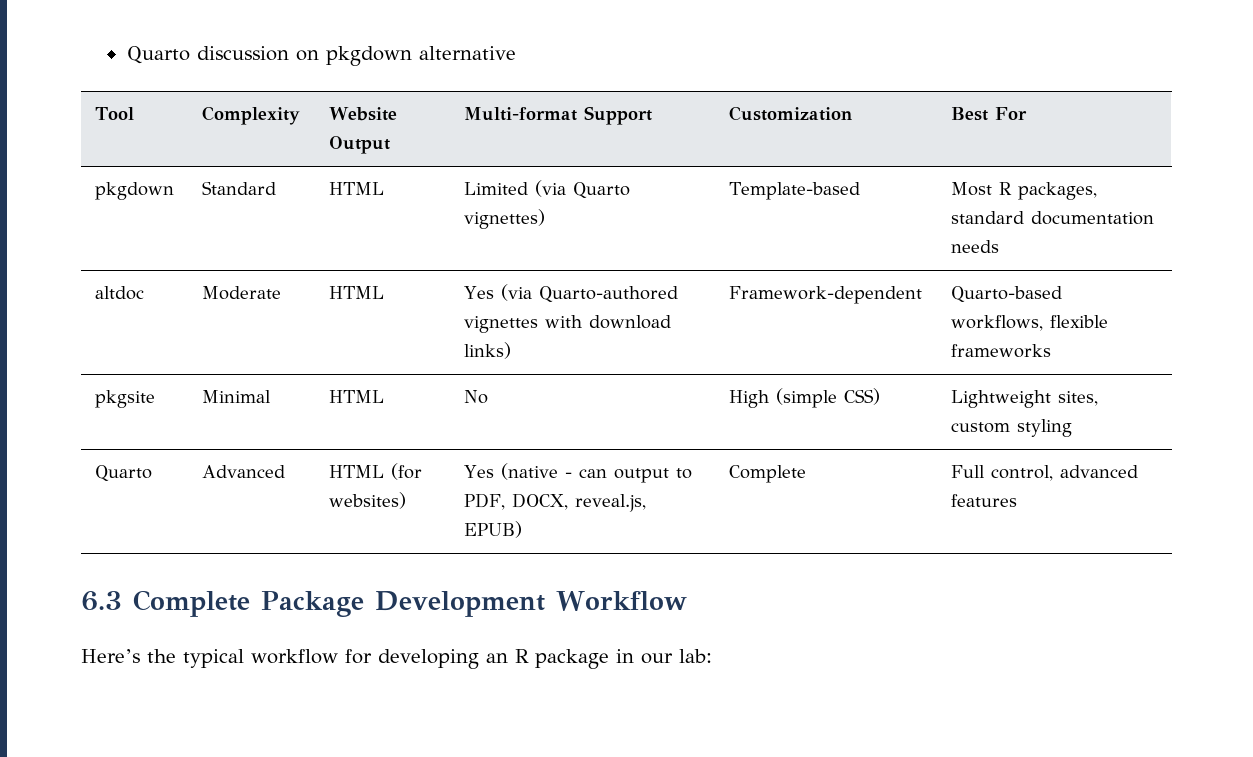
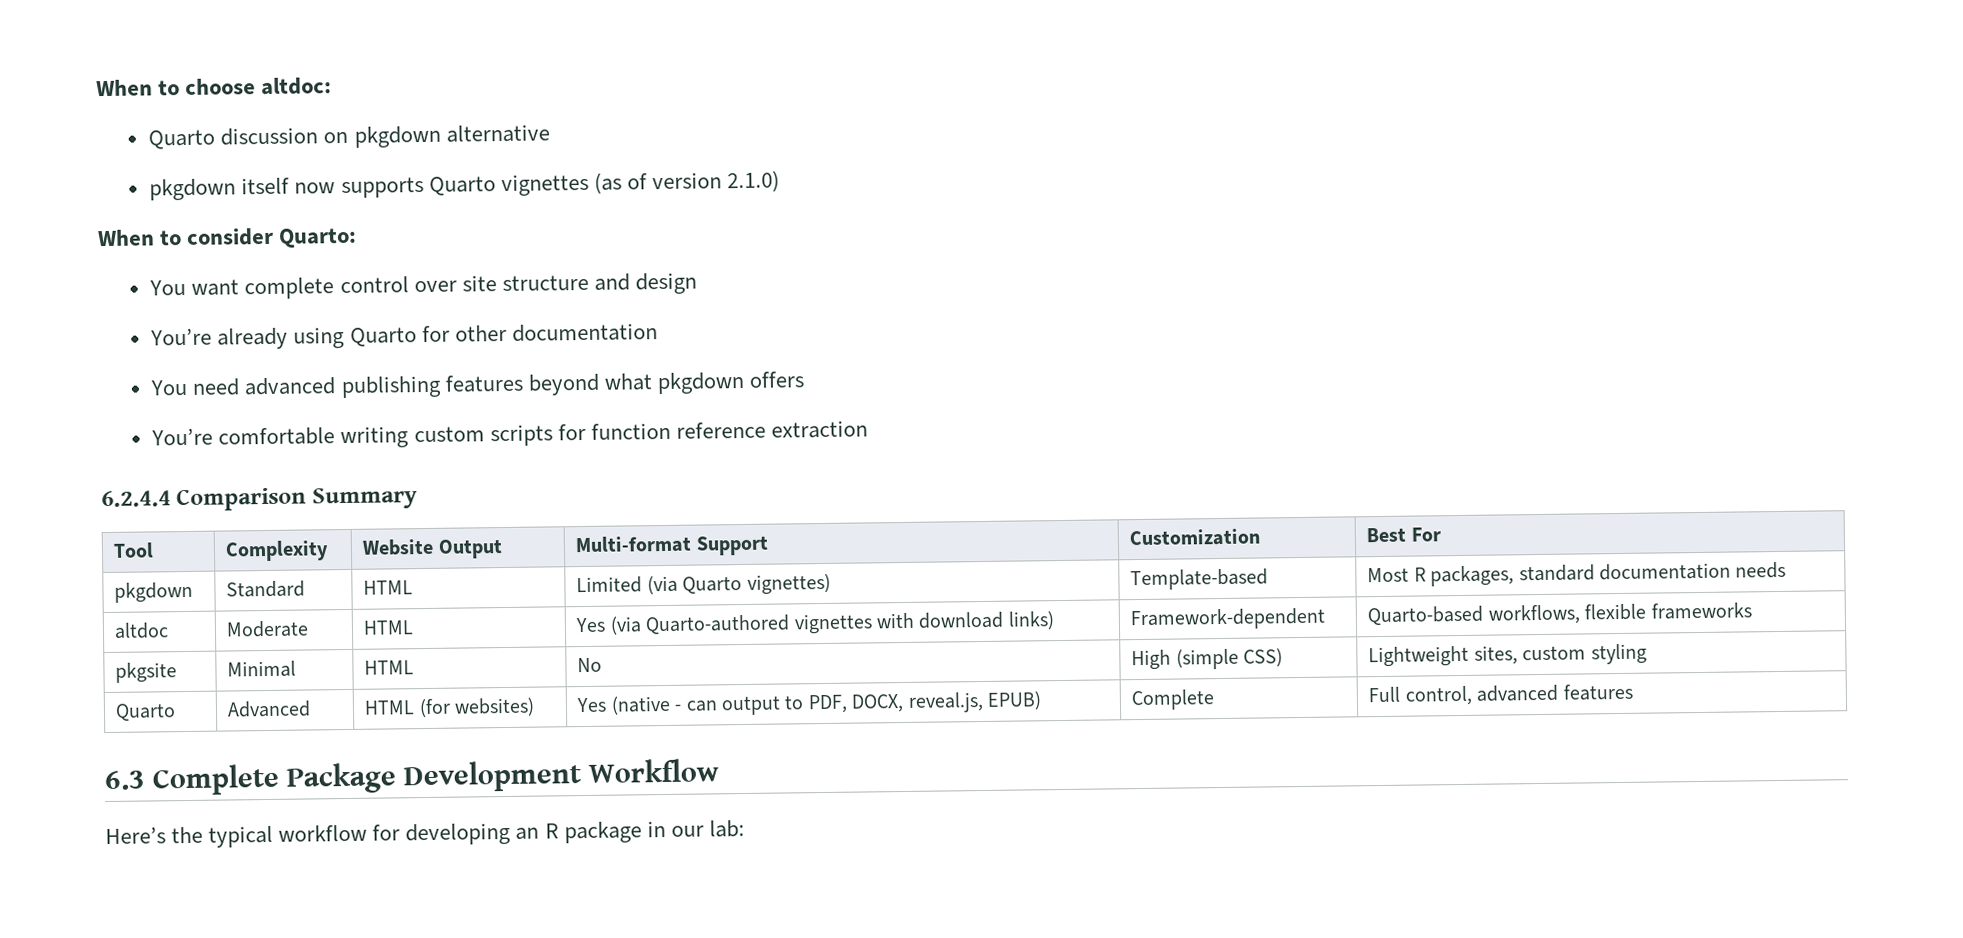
(126, 55) none -> [96,77,333,97] When to choose altdoc: //
(516, 53) none -> [149,170,780,201] [97,227,358,248] [149,272,697,300] [150,323,658,350] [150,371,804,399] [151,420,868,449] [101,487,418,512] // pkgdown itself now supports Quarto vignettes (as of version 2.1.0) // When to consider Quarto: // You want complete control over site structure and design // You’re already using Quarto for other documentation // You need advanced publishing features beyond what pkgdown offers // You’re comfortable writing custom scripts for function reference extraction // 6.2.4.4 Comparison Summary

